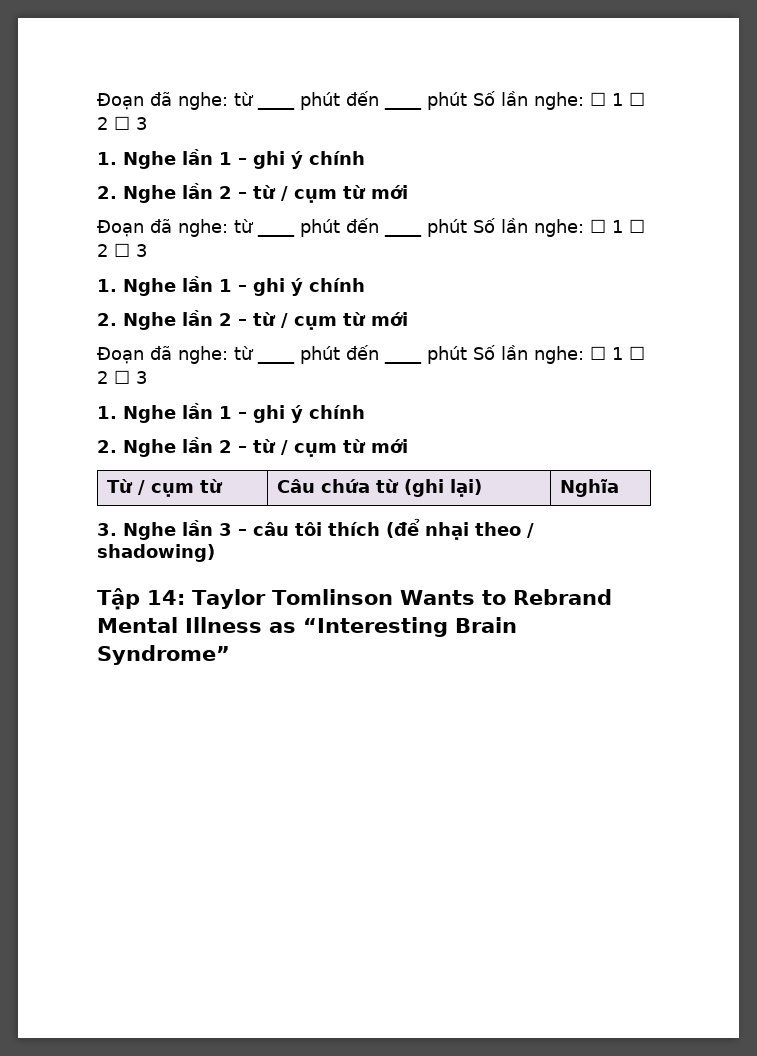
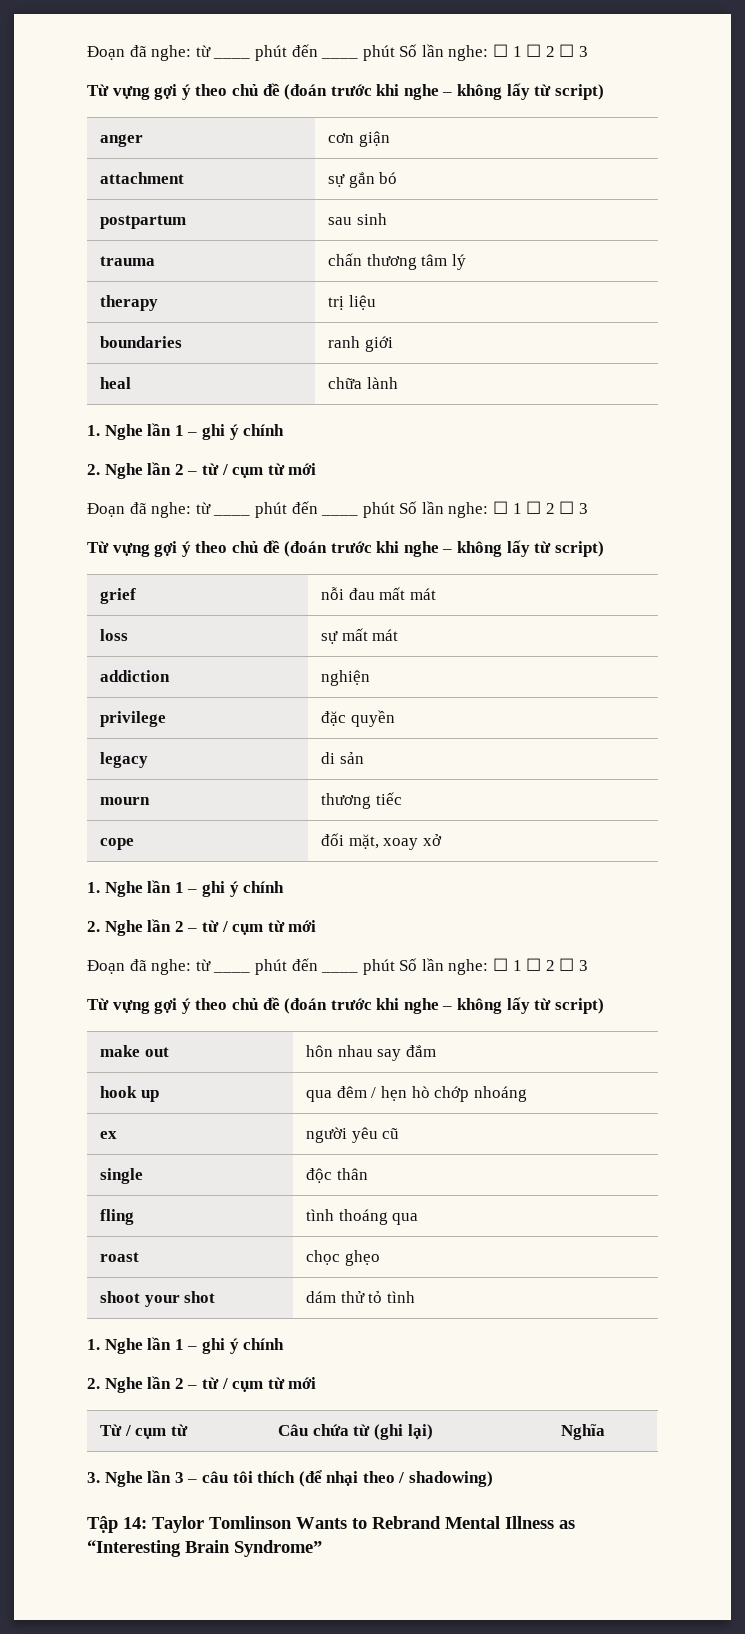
(147, 123) none -> [87,83,604,100] [100,134,144,147] [328,131,390,147] [100,172,185,184] [328,172,398,188] [100,215,187,229] [328,213,387,225] [100,256,156,266] [328,253,466,270] [100,295,159,311] [328,295,376,310] [100,336,183,348] [328,336,393,352] [100,377,132,389] [328,377,398,389] // Từ vựng gợi ý theo chủ đề (đoán trước khi nghe – không lấy từ script) // anger | cơn giận // attachment | sự gắn bó // postpartum | sau sinh // trauma | chấn thương tâm lý // therapy | trị liệu // boundaries | ranh giới // heal | chữa lành
(147, 250) none -> [87,540,604,557] [100,588,137,604] [321,587,436,600] [100,629,129,641] [321,628,399,644] [100,670,171,682] [321,670,371,686] [100,711,167,727] [321,710,395,727] [100,752,149,768] [321,752,364,764] [100,797,151,805] [321,792,402,809] [100,838,135,850] [321,833,442,850] // Từ vựng gợi ý theo chủ đề (đoán trước khi nghe – không lấy từ script) // grief | nỗi đau mất mát // loss | sự mất mát // addiction | nghiện // privilege | đặc quyền // legacy | di sản // mourn | thương tiếc // cope | đối mặt, xoay xở
(147, 377) none -> [87,997,604,1014] [100,1045,169,1057] [306,1045,436,1061] [100,1086,159,1102] [306,1086,527,1102] [100,1131,118,1139] [306,1127,400,1143] [100,1168,144,1184] [306,1168,368,1183] [100,1209,135,1225] [306,1209,419,1225] [100,1252,140,1262] [306,1250,380,1266] [100,1291,216,1307] [306,1291,415,1303] // Từ vựng gợi ý theo chủ đề (đoán trước khi nghe – không lấy từ script) // make out | hôn nhau say đắm // hook up | qua đêm / hẹn hò chớp nhoáng // ex | người yêu cũ // single | độc thân // fling | tình thoáng qua // roast | chọc ghẹo // shoot your shot | dám thử tỏ tình

